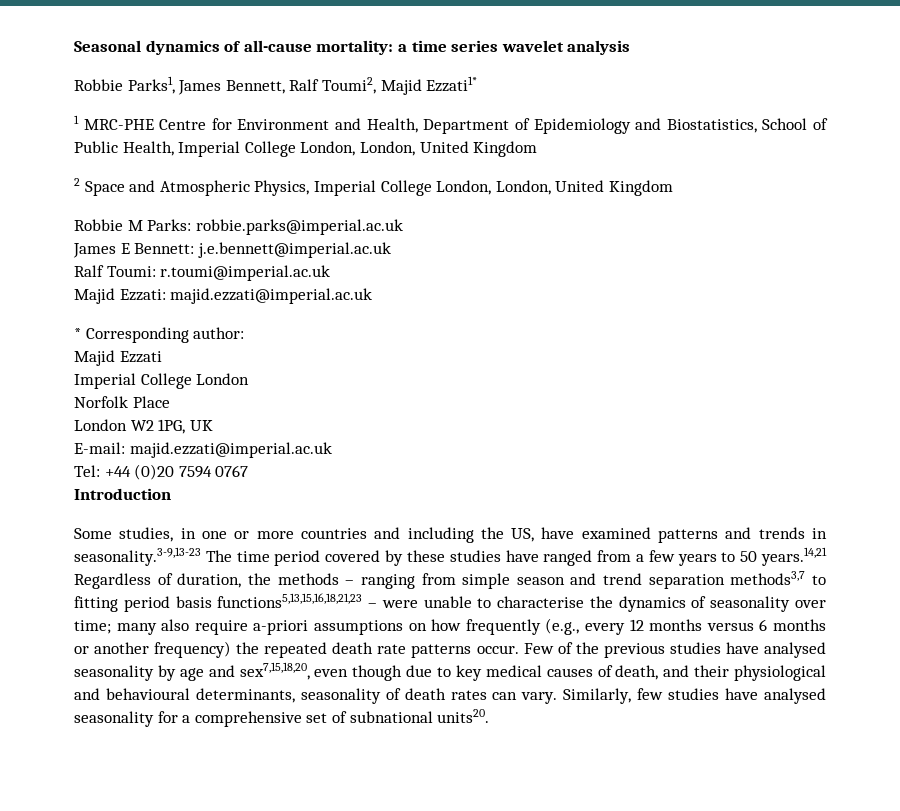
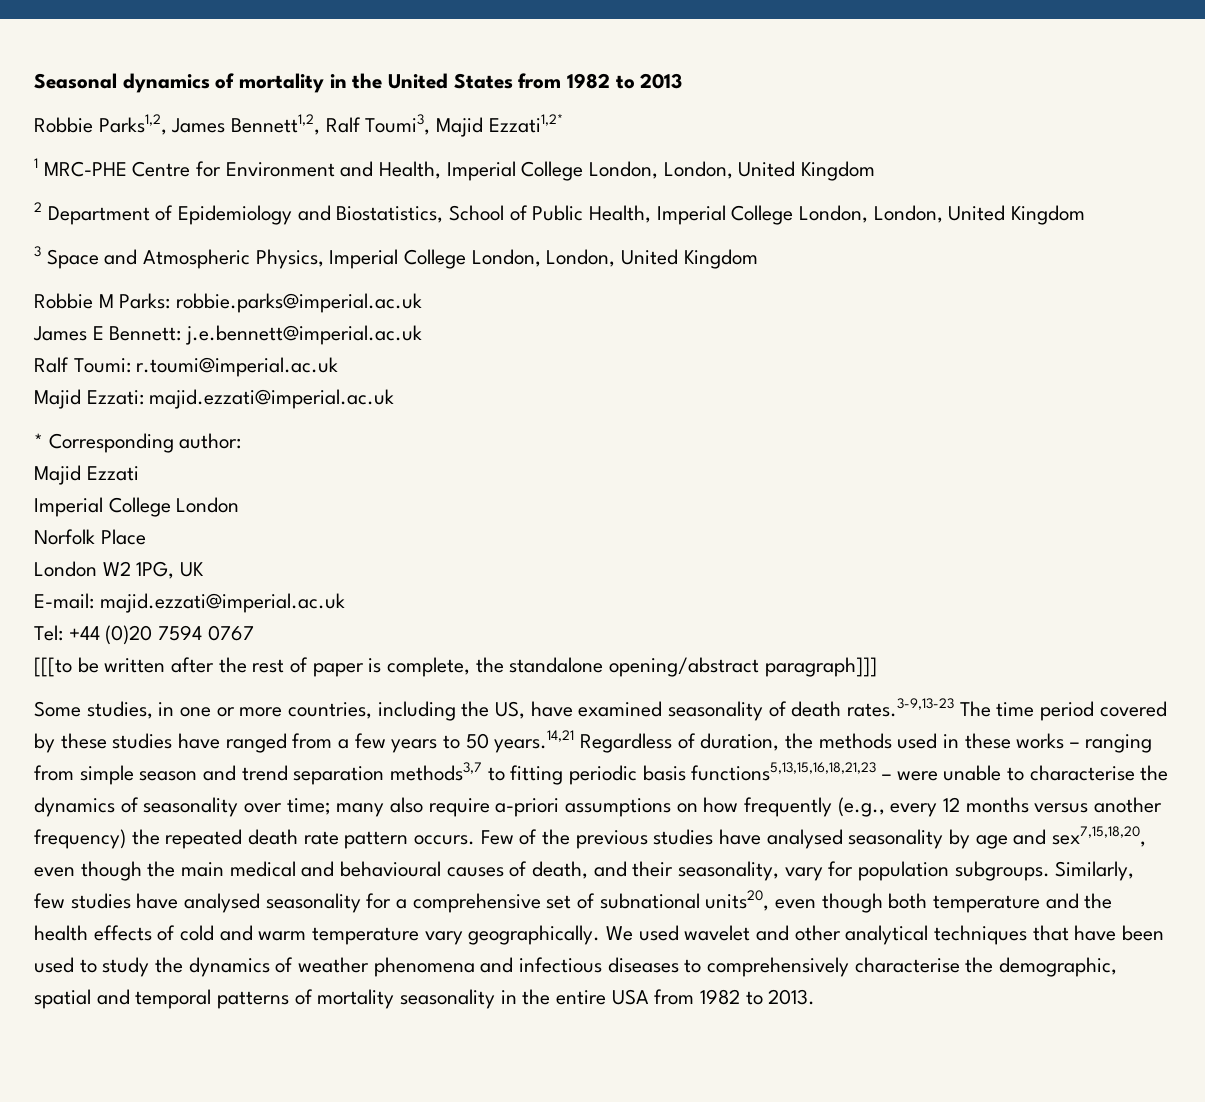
[243,40,631,55] [74,76,478,95] all-cause mortality: a time series wavelet analysis // Robbie Parks1, James Bennett, Ralf Toumi2, Majid Ezzati1* -> [239,73,683,93] [34,114,563,137] mortality in the United States from 1982 to 2013 // Robbie Parks1,2, James Bennett1,2, Ralf Toumi3, Majid Ezzati1,2*
(418, 125) none -> [446,161,876,181] [34,202,42,212] Imperial College London, London, United Kingdom // 2
[74,178,80,186] 2 -> [34,246,41,257] 3
[74,488,171,500] Introduction -> [34,657,877,677] [[[to be written after the rest of paper is complete, the standalone opening/abstract paragraph]]]
[300,527,401,539] countries and -> [288,702,373,719] countries,
[658,527,827,543] [74,547,201,566] patterns and trends in seasonality.3-9,13-23 -> [668,698,955,721] seasonality of death rates.3-9,13-23
(339, 579) none -> [897,733,1065,749] used in these works
[123,596,170,612] period -> [569,765,638,785] periodic
[759,619,827,631] [74,646,89,654] 6 months or -> (1089, 808) none
[411,644,519,658] patterns occur. -> [344,831,476,849] pattern occurs.
[406,665,542,681] due to key medical -> [147,861,442,877] the main medical and behavioural
[734,665,826,681] [74,688,558,704] physiological and behavioural determinants, seasonality of death rates can vary. -> [678,861,1050,881] seasonality, vary for population subgroups.
[437,709,490,723] units20. -> [705,890,1113,913] [34,925,1165,945] [34,957,1118,977] [34,989,816,1009] units20, even though both temperature and the health effects of cold and warm temperature vary geographically. We used wavelet and other analytical techniques that have been used to study the dynamics of weather phenomena and infectious diseases to comprehensively characterise the demographic, spatial and temporal patterns of mortality seasonality in the entire USA from 1982 to 2013.

